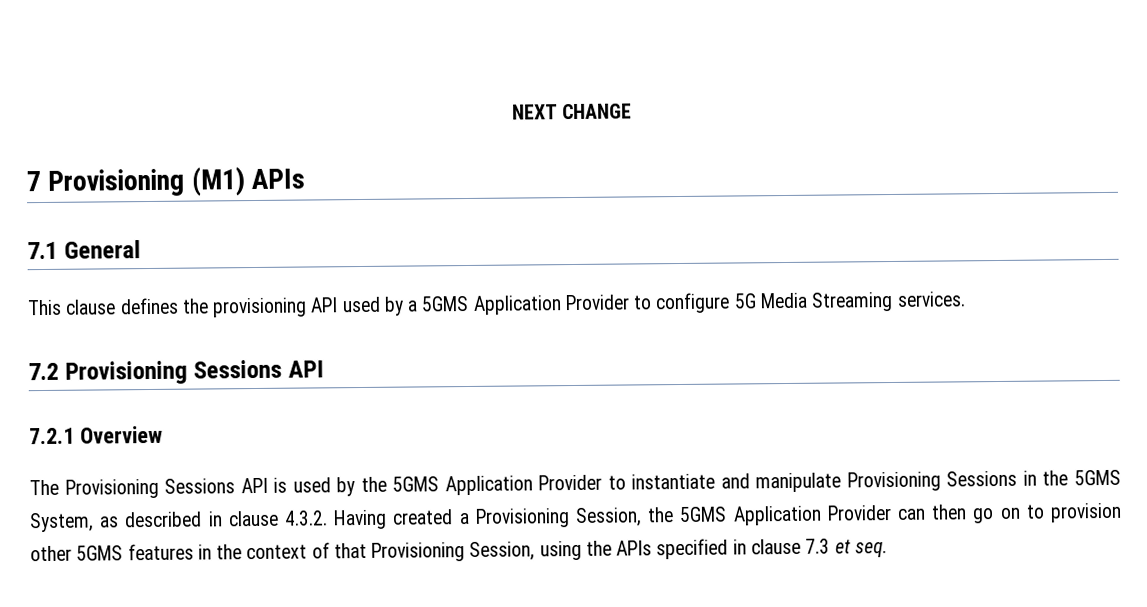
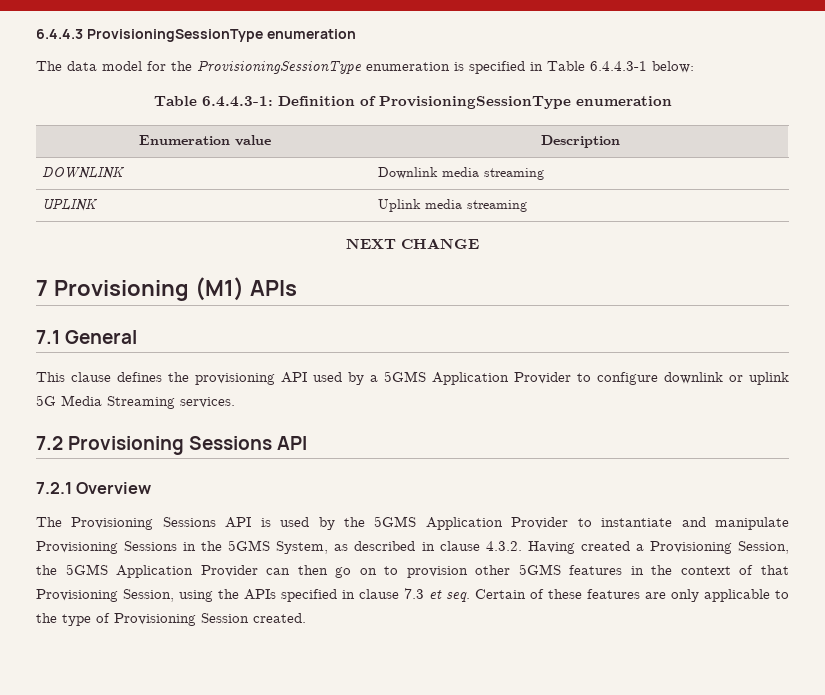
(511, 112) none -> [36,29,356,42] [36,60,694,74] [153,96,672,109] [138,135,271,146] [541,135,620,148] [42,167,126,179] [378,167,545,180] [42,199,99,211] [378,199,528,212] 6.4.4.3 ProvisioningSessionType enumeration // The data model for the ProvisioningSessionType enumeration is specified in Table 6.4.4.3-1 below: // Table 6.4.4.3-1: Definition of ProvisioningSessionType enumeration // Enumeration value | Description // DOWNLINK | Downlink media streaming // UPLINK | Uplink media streaming //
(731, 303) none -> [664,372,789,385] downlink or uplink
(887, 550) none -> [475,589,789,602] [36,613,306,626] Certain of these features are only applicable to the type of Provisioning Session created.

